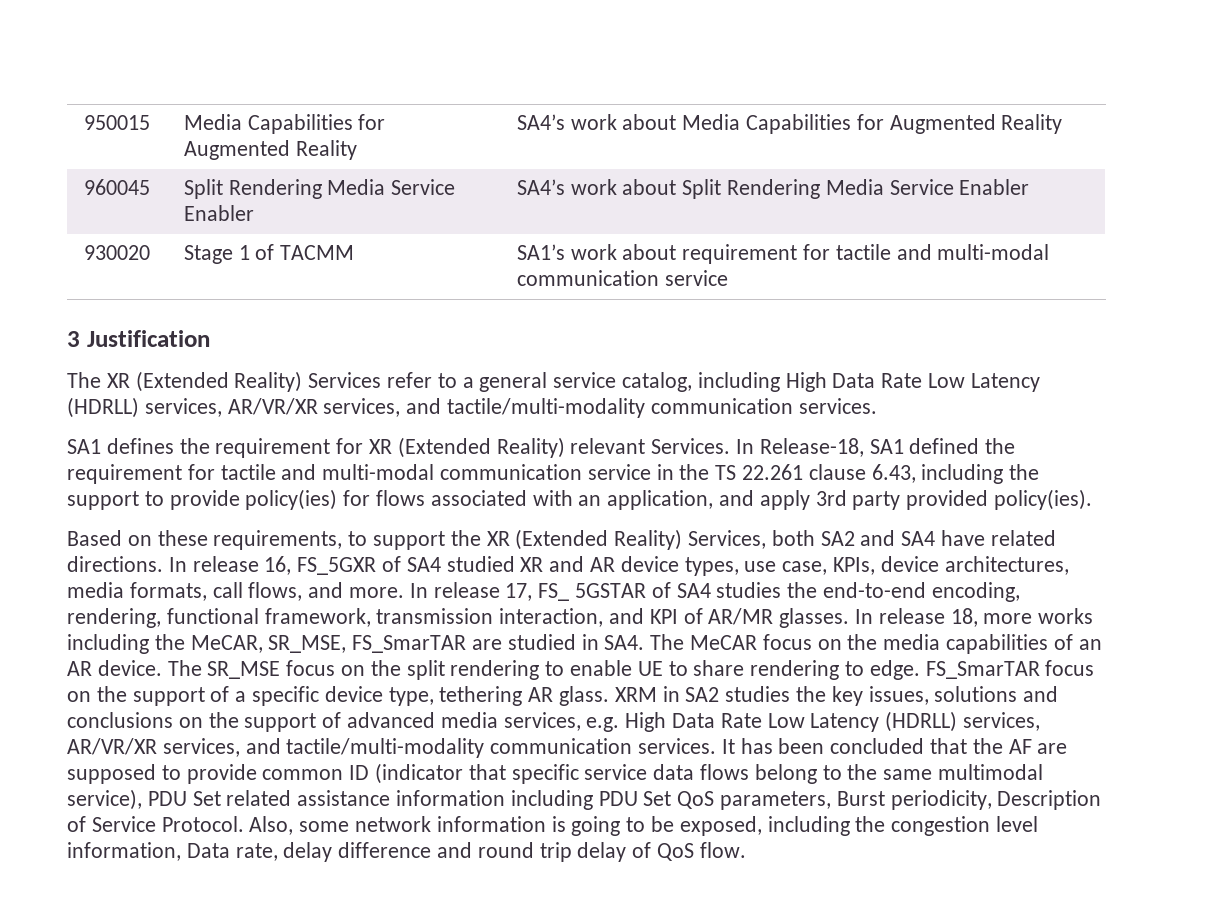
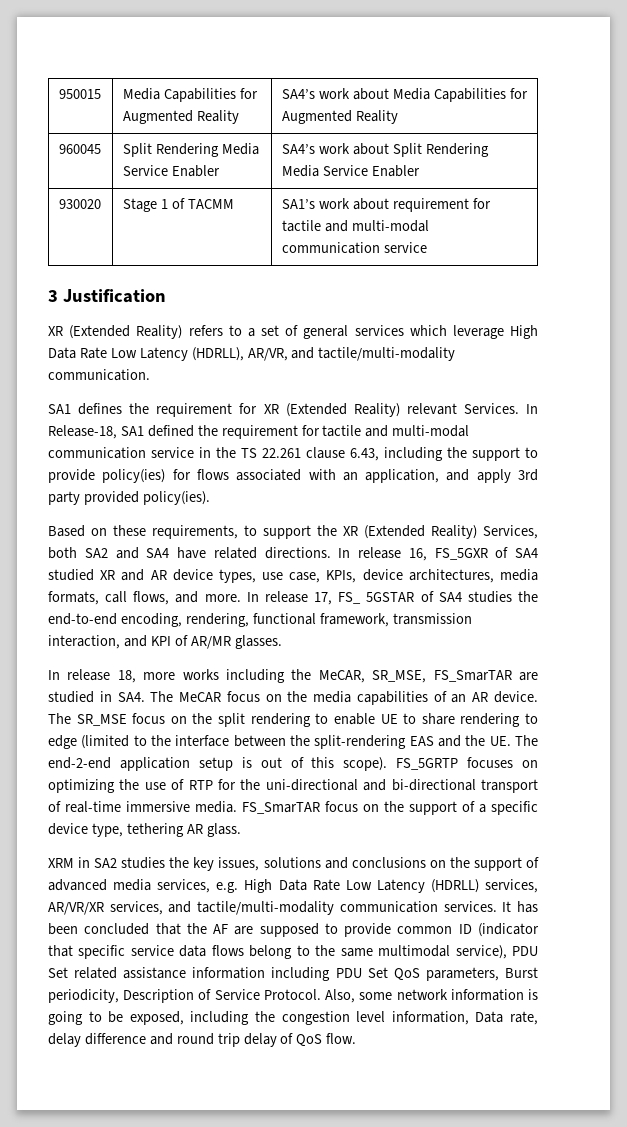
[67,371,1040,392] [67,397,877,418] The XR (Extended Reality) Services refer to a general service catalog, including High Data Rate Low Latency (HDRLL) services, AR/VR/XR services, and tactile/multi-modality communication services. -> [48,325,538,339] [48,347,456,361] [48,369,150,381] XR (Extended Reality) refers to a set of general services which leverage High Data Rate Low Latency (HDRLL), AR/VR, and tactile/multi-modality communication.
(850, 618) none -> (282, 642) //
[869,660,920,680] edge. -> [48,735,538,749] [48,757,538,771] [48,779,538,793] [48,801,237,813] edge (limited to the interface between the split-rendering EAS and the UE. The end-2-end application setup is out of this scope). FS_5GRTP focuses on optimizing the use of RTP for the uni-directional and bi-directional transport of real-time immersive media.
(610, 696) none -> (241, 830) //

